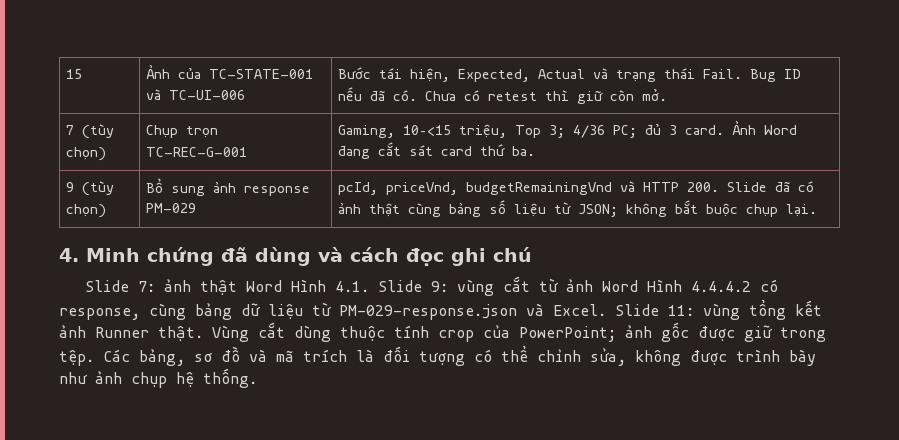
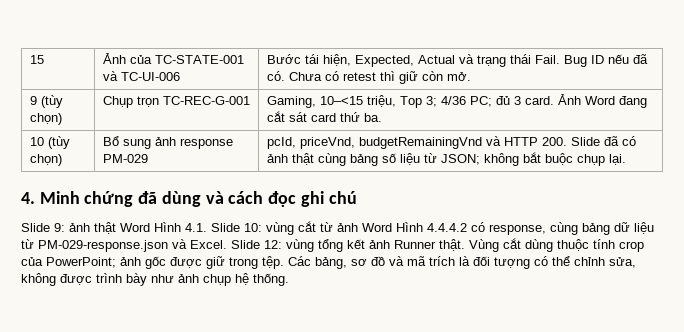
[66,125,75,135] 7 -> [29,96,37,105] 9
[66,182,75,192] 9 -> [29,137,44,146] 10
[138,281,156,292] 7: -> [54,223,65,232] 9:
[431,281,449,292] 9: -> [244,223,262,232] 10:
[668,305,694,316] 11: -> [264,240,282,249] 12:

